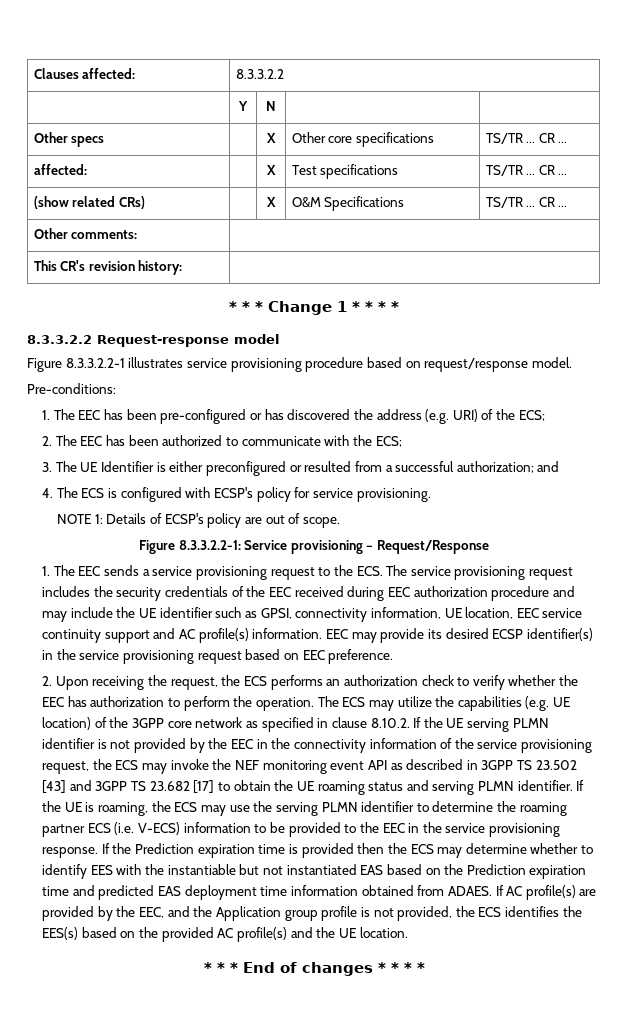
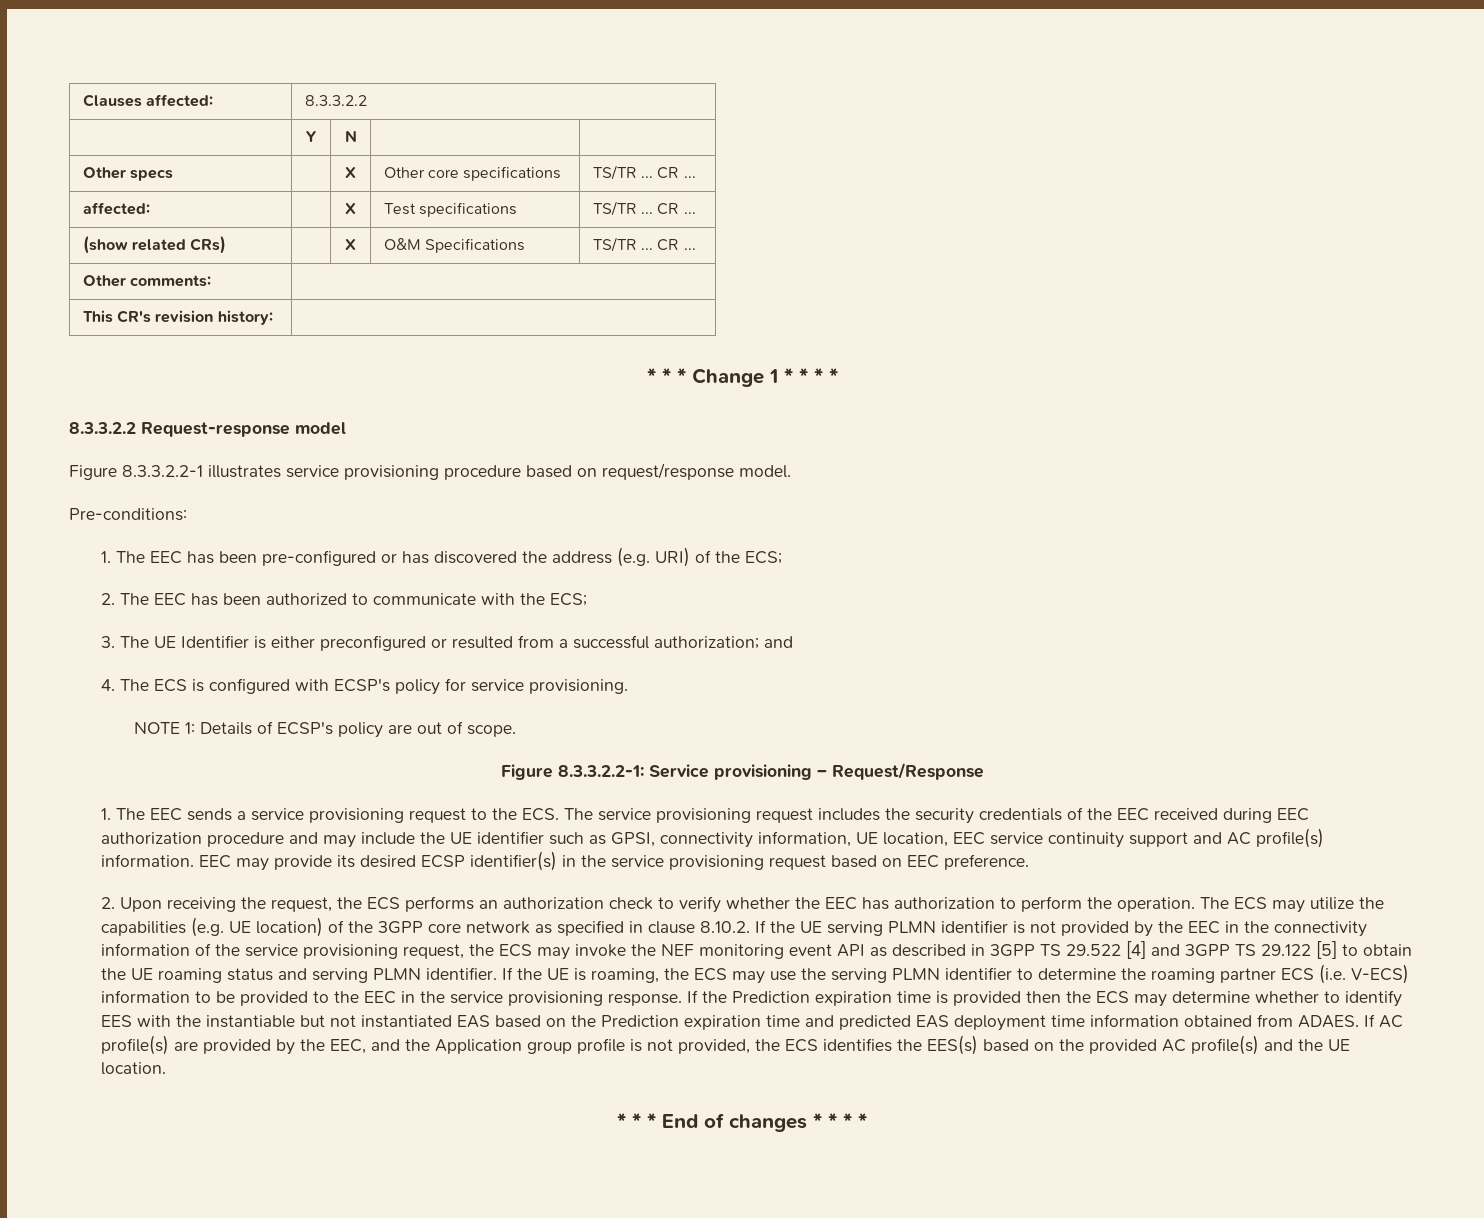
[535,760,577,770] [42,780,67,793] 23.502 [43] -> [1066,941,1147,959] 29.522 [4]
[149,780,215,793] 23.682 [17] -> [1261,941,1338,959] 29.122 [5]

